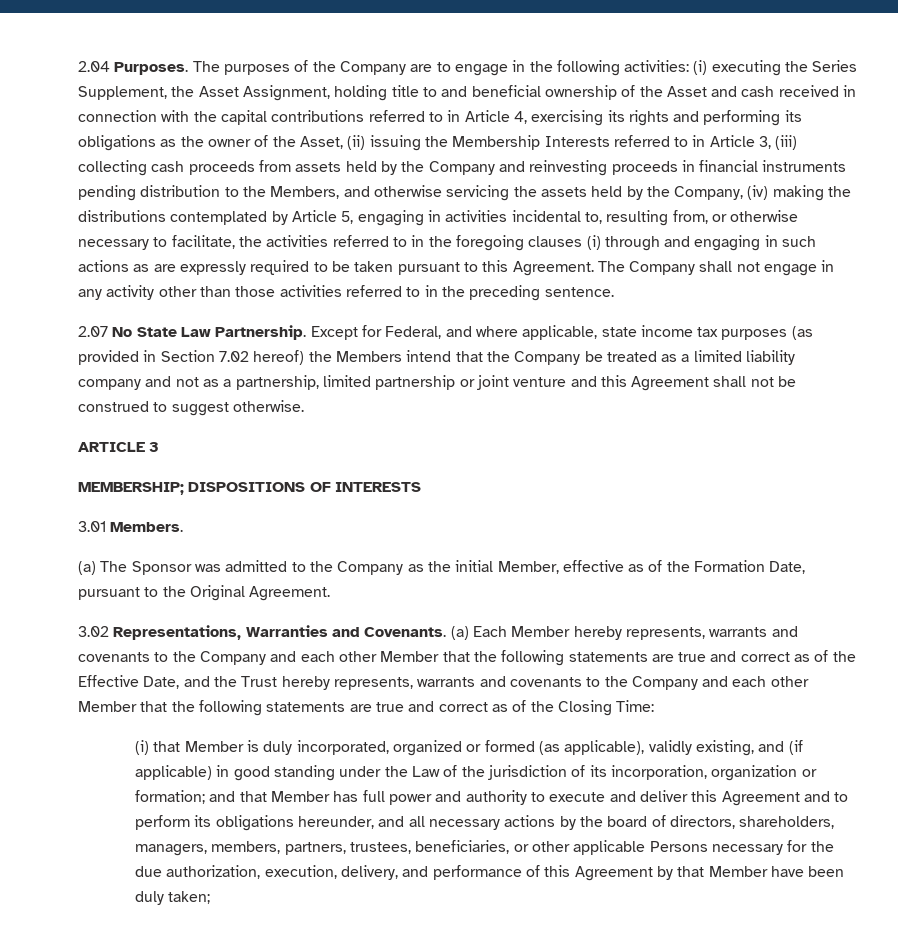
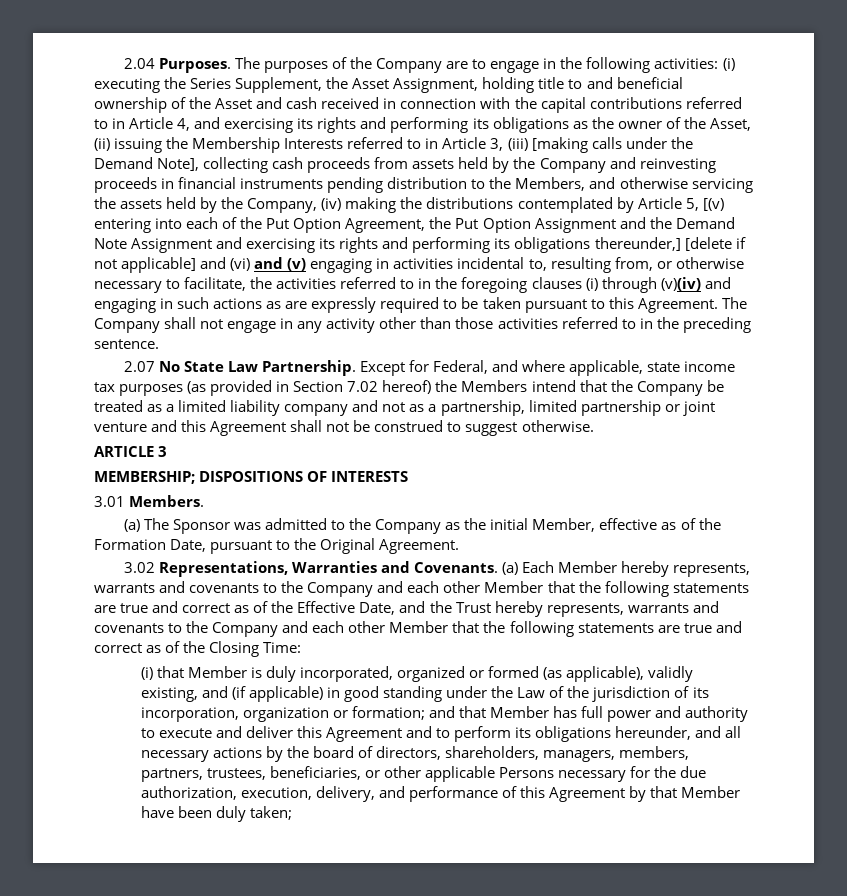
(527, 117) none -> [194,117,221,129] and
(798, 142) none -> [531,137,693,153] [94,157,200,171] [making calls under the Demand Note],
(354, 217) none -> [702,198,724,211] [94,217,735,233] [94,237,746,253] [94,257,307,273] [(v) entering into each of the Put Option Agreement, the Put Option Assignment and the Demand Note Assignment and exercising its rights and performing its obligations thereunder,] [delete if not applicable] and (vi) and (v)
(660, 243) none -> [660,277,701,291] (v)(iv)

